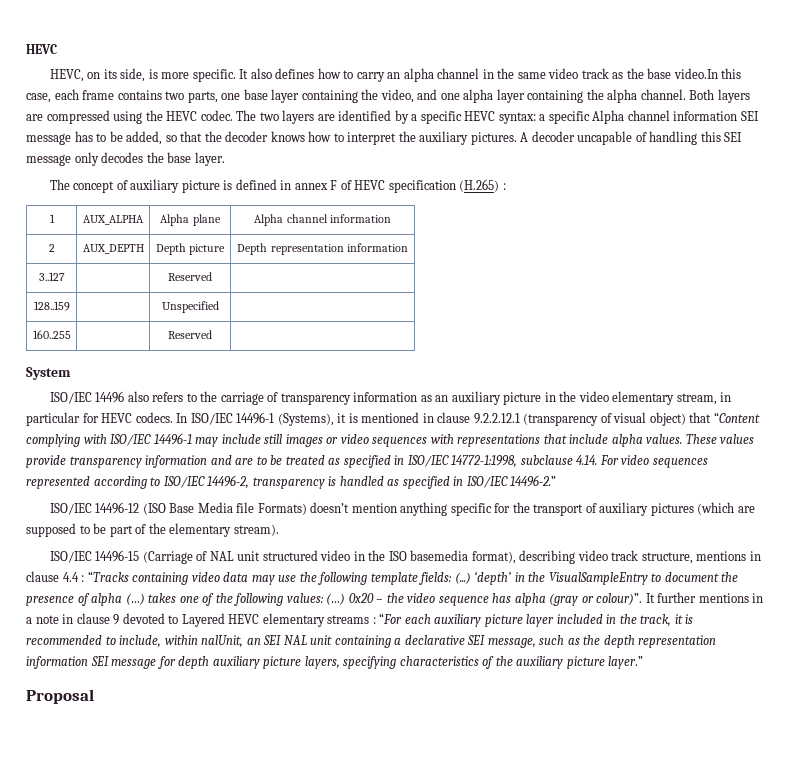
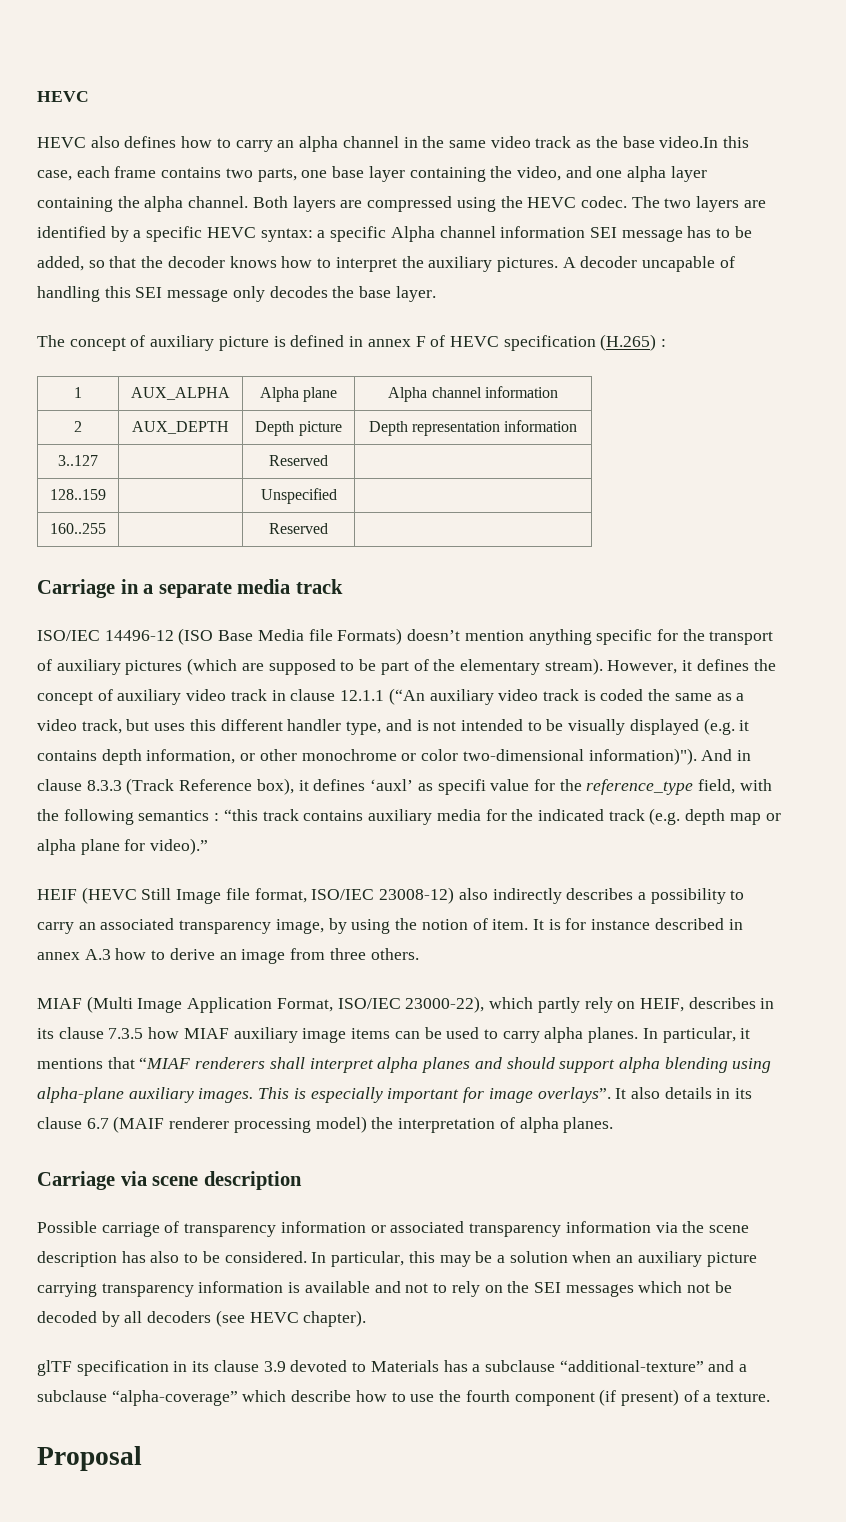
[49,68,249,82] HEVC, on its side, is more specific. It -> [37,137,86,148] HEVC
[26,367,71,380] [49,391,732,405] [26,412,760,426] [26,433,755,447] [26,455,708,468] [26,475,557,489] System // ISO/IEC 14496 also refers to the carriage of transparency information as an auxiliary picture in the video elementary stream, in particular for HEVC codecs. In ISO/IEC 14496-1 (Systems), it is mentioned in clause 9.2.2.12.1 (transparency of visual object) that “Content complying with ISO/IEC 14496-1 may include still images or video sequences with representations that include alpha values. These values provide transparency information and are to be treated as specified in ISO/IEC 14772-1:1998, subclause 4.14. For video sequences represented according to ISO/IEC 14496-2, transparency is handled as specified in ISO/IEC 14496-2.” -> [37,579,343,598] Carriage in a separate media track
[49,550,761,564] [26,571,739,585] [26,592,764,606] [26,613,694,627] [26,635,717,648] [26,656,644,669] // ISO/IEC 14496-15 (Carriage of NAL unit structured video in the ISO basemedia format), describing video track structure, mentions in clause 4.4 : “Tracks containing video data may use the following template fields: (...) ‘depth’ in the VisualSampleEntry to document the presence of alpha (…) takes one of the following values: (…) 0x20 – the video sequence has alpha (gray or colour)”. It further mentions in a note in clause 9 devoted to Layered HEVC elementary streams : “For each auxiliary picture layer included in the track, it is recommended to include, within nalUnit, an SEI NAL unit containing a declarative SEI message, such as the depth representation information SEI message for depth auxiliary picture layers, specifying characteristics of the auxiliary picture layer.” -> [607,659,776,674] [37,688,745,705] [37,718,750,735] [37,748,751,765] [37,778,772,795] [37,808,781,825] [37,838,209,855] [37,887,745,904] [37,918,743,934] [37,948,419,964] [37,996,775,1013] [37,1027,751,1043] [37,1057,772,1073] [37,1087,753,1103] [37,1116,614,1133] [37,1171,302,1190] [37,1221,749,1237] [37,1251,757,1267] [37,1281,732,1297] [37,1310,367,1327] [37,1360,748,1376] [37,1389,771,1406] However, it defines the concept of auxiliary video track in clause 12.1.1 (“An auxiliary video track is coded the same as a video track, but uses this different handler type, and is not intended to be visually displayed (e.g. it contains depth information, or other monochrome or color two-dimensional information)"). And in clause 8.3.3 (Track Reference box), it defines ‘auxl’ as specifi value for the reference_type field, with the following semantics : “this track contains auxiliary media for the indicated track (e.g. depth map or alpha plane for video).” // HEIF (HEVC Still Image file format, ISO/IEC 23008-12) also indirectly describes a possibility to carry an associated transparency image, by using the notion of item. It is for instance described in annex A.3 how to derive an image from three others. // MIAF (Multi Image Application Format, ISO/IEC 23000-22), which partly rely on HEIF, describes in its clause 7.3.5 how MIAF auxiliary image items can be used to carry alpha planes. In particular, it mentions that “MIAF renderers shall interpret alpha planes and should support alpha blending using alpha-plane auxiliary images. This is especially important for image overlays”. It also details in its clause 6.7 (MAIF renderer processing model) the interpretation of alpha planes. // Carriage via scene description // Possible carriage of transparency information or associated transparency information via the scene description has also to be considered. In particular, this may be a solution when an auxiliary picture carrying transparency information is available and not to rely on the SEI messages which not be decoded by all decoders (see HEVC chapter). // glTF specification in its clause 3.9 devoted to Materials has a subclause “additional-texture” and a subclause “alpha-coverage” which describe how to use the fourth component (if present) of a texture.

